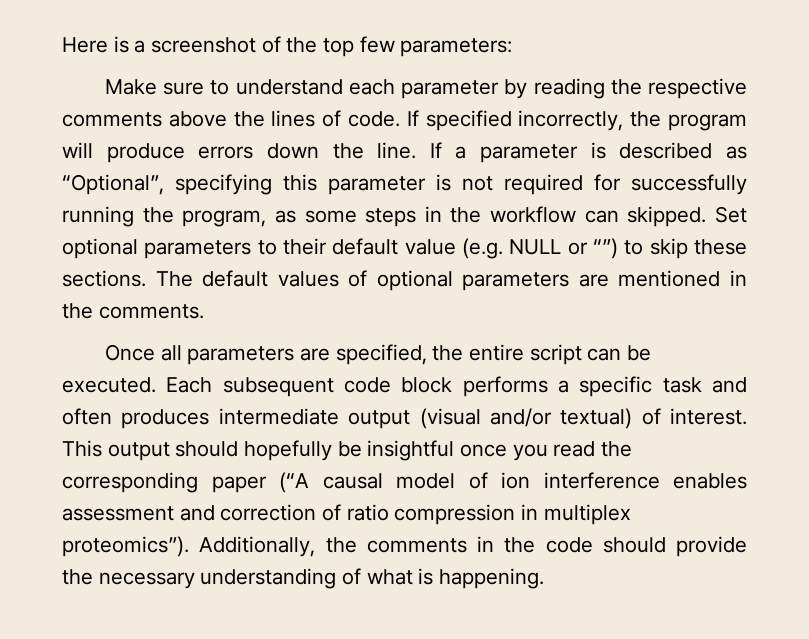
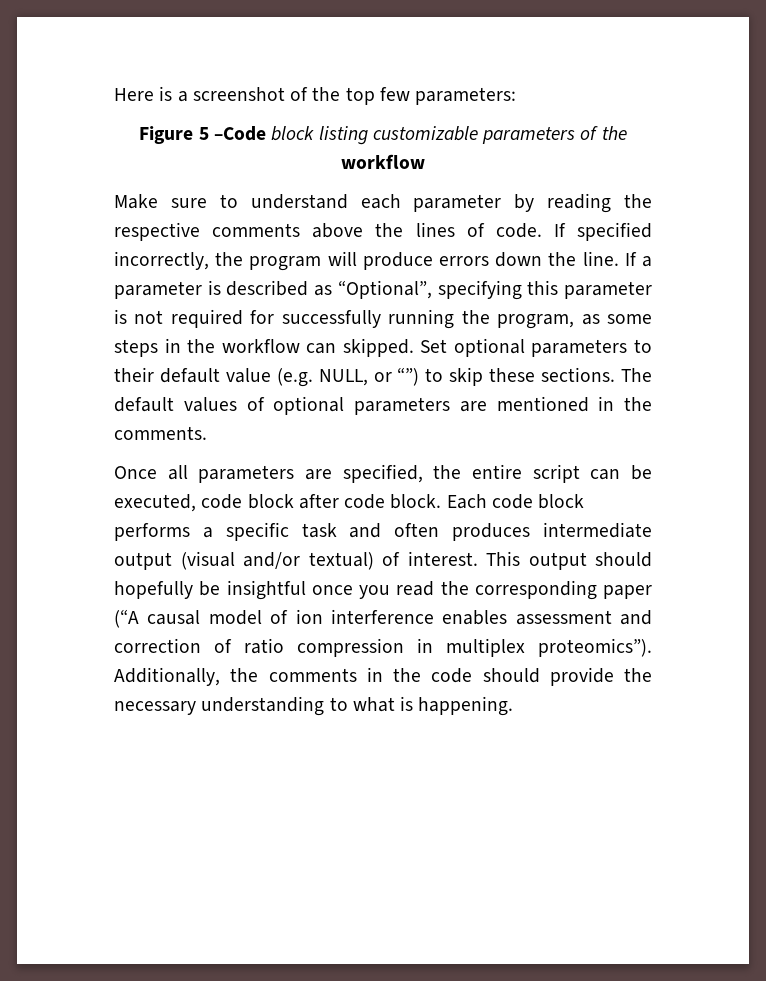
(513, 47) none -> [139,126,627,145] [341,154,425,169] // Figure 5 –Code block listing customizable parameters of the workflow
[509,239,562,255] NULL -> [318,369,368,386] NULL,
[62,377,334,397] executed. Each subsequent -> [114,494,487,512] executed, code block after code block. Each
[342,568,362,585] of -> [329,697,348,711] to

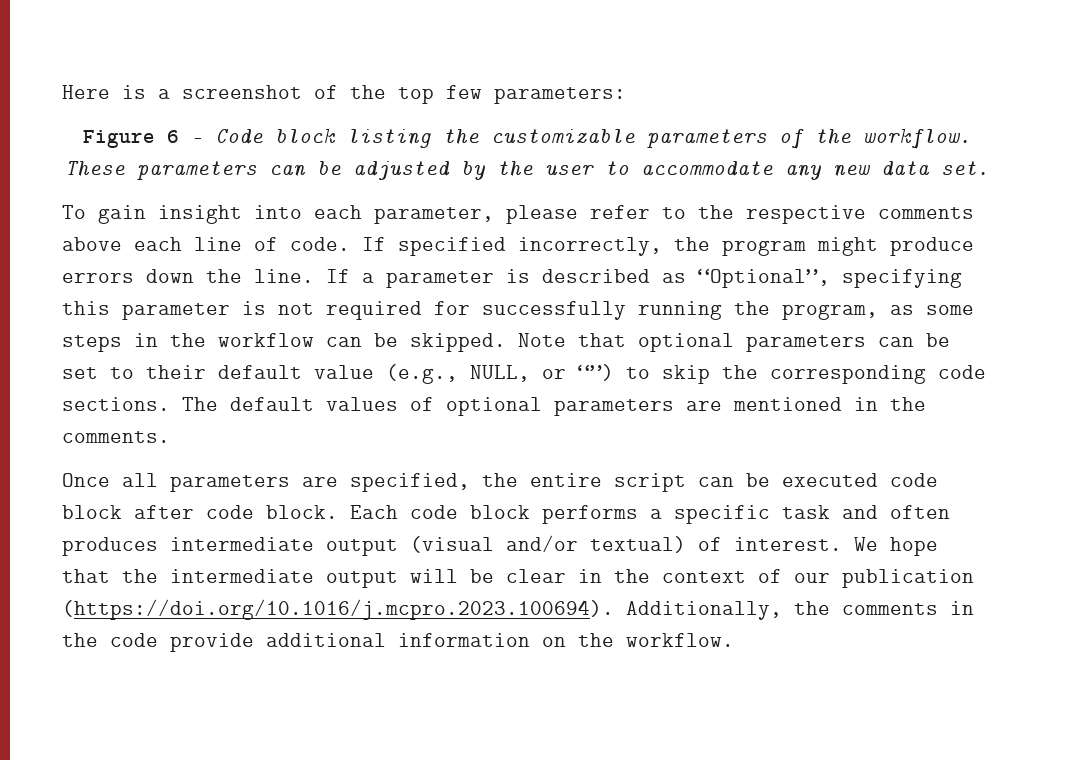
[198,126,266,141] 5 –Code -> [167,129,263,145] 6 - Code
(368, 135) none -> [443,129,479,145] the
[341,154,425,169] [114,193,612,213] workflow // Make sure to understand each parameter by reading -> [863,127,971,149] [65,161,989,180] [62,205,686,224] workflow. These parameters can be adjusted by the user to accommodate any new data set. // To gain insight into each parameter, please refer to
[375,222,455,237] the lines -> [134,237,242,251] each line
[327,251,357,266] will -> [817,237,878,256] might
[342,338,628,357] skipped. Set optional parameters -> [374,333,950,352] [62,367,98,379] be skipped. Note that optional parameters can be set
[276,368,313,387] (e.g. -> [386,364,458,384] (e.g.,
[489,368,536,382] these -> [722,365,986,384] the corresponding code
[114,494,196,512] executed, -> [782,473,878,487] executed
[486,551,652,570] [114,580,652,600] [114,609,652,628] [114,638,652,657] This output should hopefully be insightful once you read the corresponding paper (“A causal model of ion interference enables assessment and correction of ratio compression in multiplex proteomics”). -> [854,537,938,556] [62,569,974,588] [62,599,614,620] We hope that the intermediate output will be clear in the context of our publication (https://doi.org/10.1016/j.mcpro.2023.100694).
[482,667,652,686] [114,696,514,716] should provide the necessary understanding to what is happening. -> [170,633,734,652] provide additional information on the workflow.

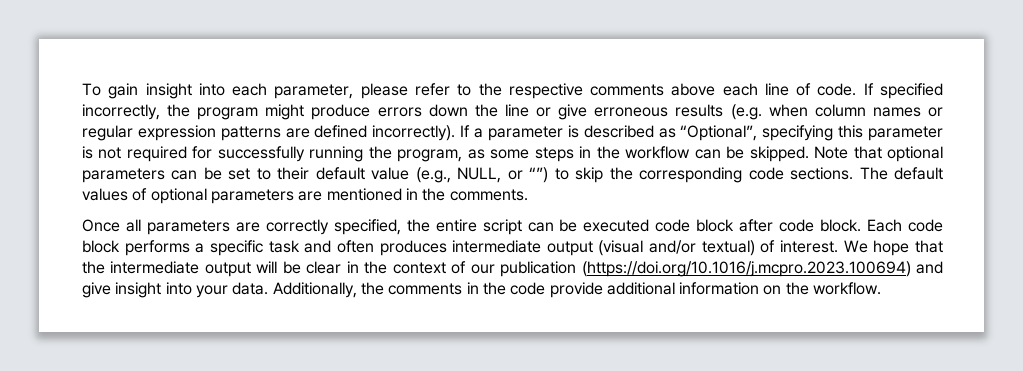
[62,85,626,104] [83,127,971,149] [65,161,989,180] Here is a screenshot of the top few parameters: // Figure 6 - Code block listing the customizable parameters of the workflow. These parameters can be adjusted by the user to accommodate any new data set. // -> (82, 89) none
[254,269,314,283] line. -> [504,104,944,120] [82,125,456,141] line or give erroneous results (e.g. when column names or regular expression patterns are defined incorrectly).
(338, 482) none -> [265,219,329,235] correctly
[62,599,614,620] (https://doi.org/10.1016/j.mcpro.2023.100694). -> [581,261,943,277] [82,282,269,298] (https://doi.org/10.1016/j.mcpro.2023.100694) and give insight into your data.

